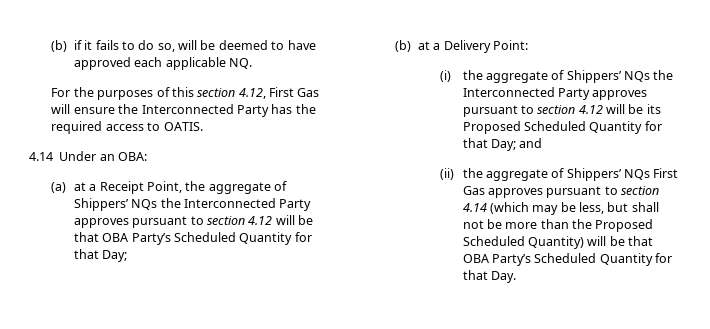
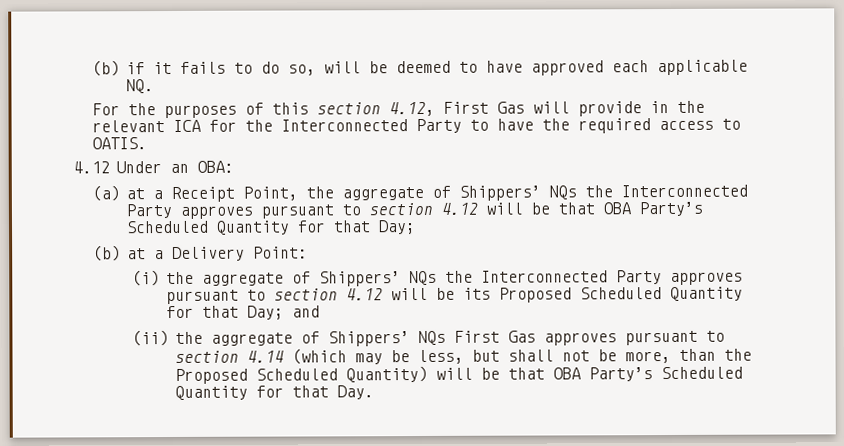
[73,104,293,117] ensure the Interconnected Party has -> [578,100,706,117] [92,118,535,134] provide in the relevant ICA for the Interconnected Party to have
[29,152,53,161] 4.14 -> [73,161,110,174] 4.12
[505,222,538,229] more -> [624,351,671,364] more,

